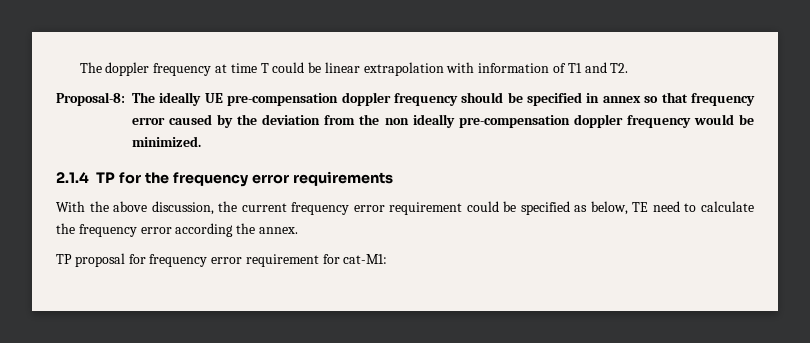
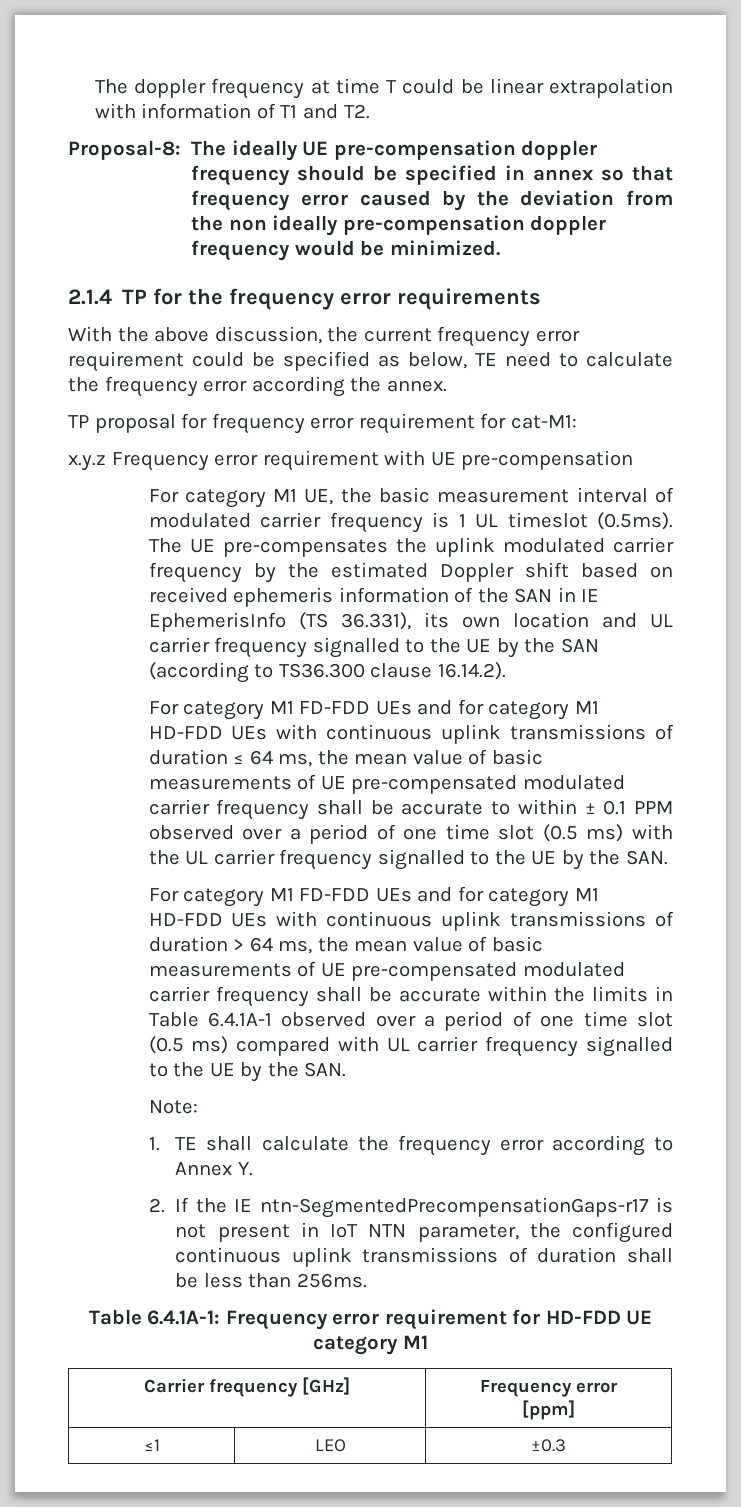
(388, 259) none -> [68,450,634,471] [148,487,675,508] [148,512,673,533] [148,537,674,557] [148,562,673,583] [148,587,600,607] [148,612,673,632] [148,637,599,658] [148,662,506,683] [148,699,599,720] [148,724,674,744] [148,749,543,767] [148,774,625,794] [148,799,673,820] [148,824,673,844] [148,849,668,870] [148,886,599,907] [148,911,674,931] [148,936,543,954] [148,961,625,981] [148,986,674,1007] [148,1011,673,1031] [148,1036,673,1057] [148,1062,347,1082] [148,1100,198,1114] [148,1135,673,1156] [175,1162,253,1176] [148,1197,673,1218] [175,1222,673,1243] [175,1247,673,1267] [175,1273,367,1288] [88,1309,653,1330] [313,1335,428,1355] [144,1377,350,1397] [480,1380,618,1397] [522,1400,575,1420] [143,1439,160,1451] [314,1439,346,1452] [531,1439,566,1452] // x.y.z Frequency error requirement with UE pre-compensation // For category M1 UE, the basic measurement interval of modulated carrier frequency is 1 UL timeslot (0.5ms). The UE pre-compensates the uplink modulated carrier frequency by the estimated Doppler shift based on received ephemeris information of the SAN in IE EphemerisInfo (TS 36.331), its own location and UL carrier frequency signalled to the UE by the SAN (according to TS36.300 clause 16.14.2). // For category M1 FD-FDD UEs and for category M1 HD-FDD UEs with continuous uplink transmissions of duration ≤ 64 ms, the mean value of basic measurements of UE pre-compensated modulated carrier frequency shall be accurate to within ± 0.1 PPM observed over a period of one time slot (0.5 ms) with the UL carrier frequency signalled to the UE by the SAN. // For category M1 FD-FDD UEs and for category M1 HD-FDD UEs with continuous uplink transmissions of duration > 64 ms, the mean value of basic measurements of UE pre-compensated modulated carrier frequency shall be accurate within the limits in Table 6.4.1A-1 observed over a period of one time slot (0.5 ms) compared with UL carrier frequency signalled to the UE by the SAN. // Note: // 1. TE shall calculate the frequency error according to Annex Y. // 2. If the IE ntn-SegmentedPrecompensationGaps-r17 is not present in IoT NTN parameter, the configured continuous uplink transmissions of duration shall be less than 256ms. // Table 6.4.1A-1: Frequency error requirement for HD-FDD UE category M1 // Carrier frequency [GHz] | Frequency error // [ppm] // ≤1 | LEO | ±0.3

